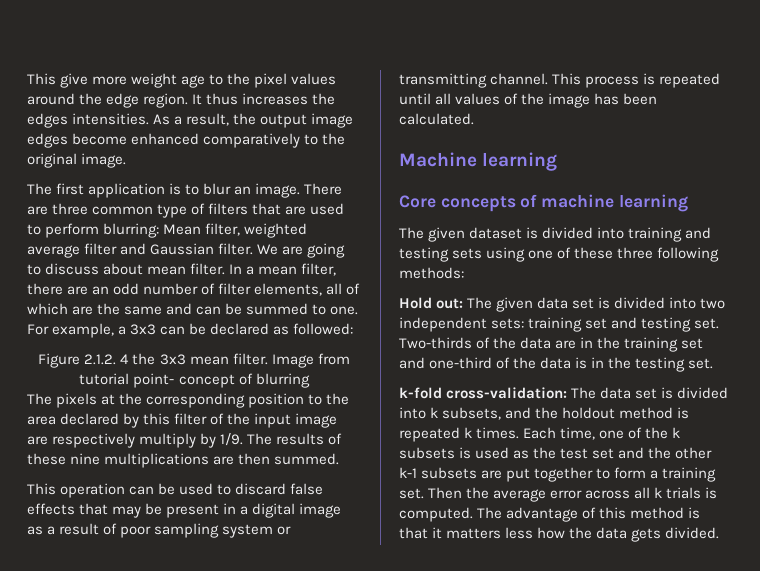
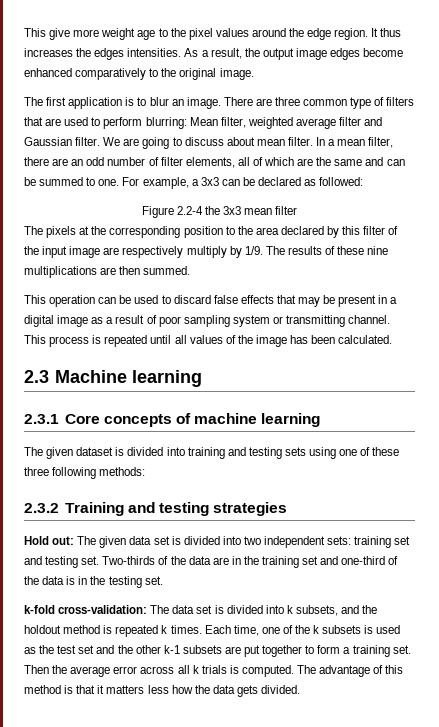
[84,354,130,365] 2.1.2. 4 -> [176,206,203,215] 2.2-4
[232,353,350,368] [79,373,310,388] filter. Image from tutorial point- concept of blurring -> [275,206,298,215] filter
(474, 119) none -> [24,370,49,383] 2.3
(558, 161) none -> [24,414,59,424] 2.3.1
(464, 273) none -> [24,502,288,516] // 2.3.2 Training and testing strategies

